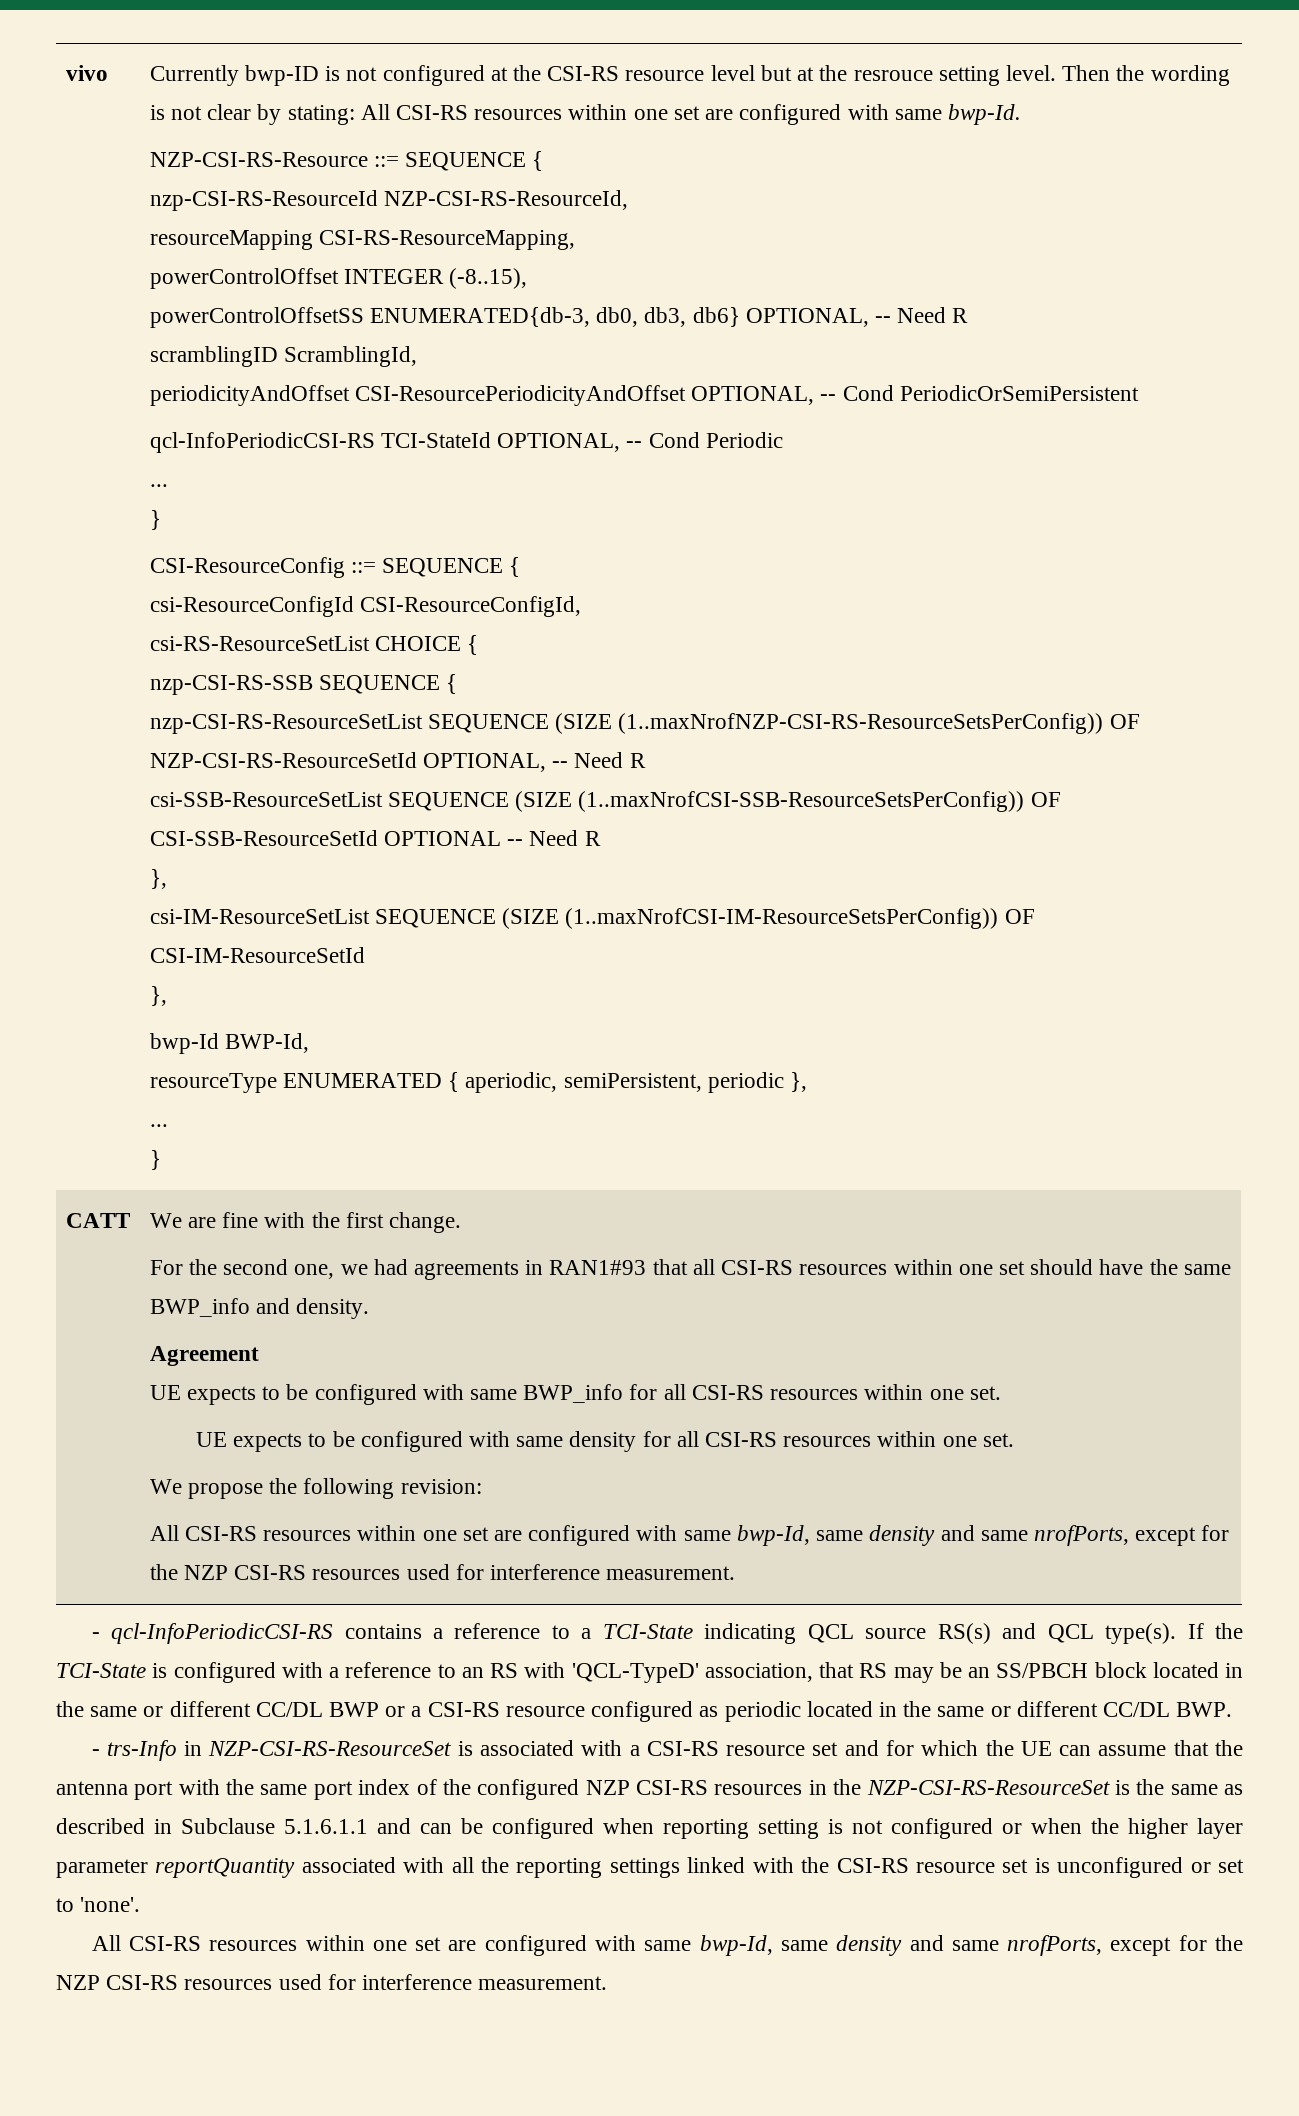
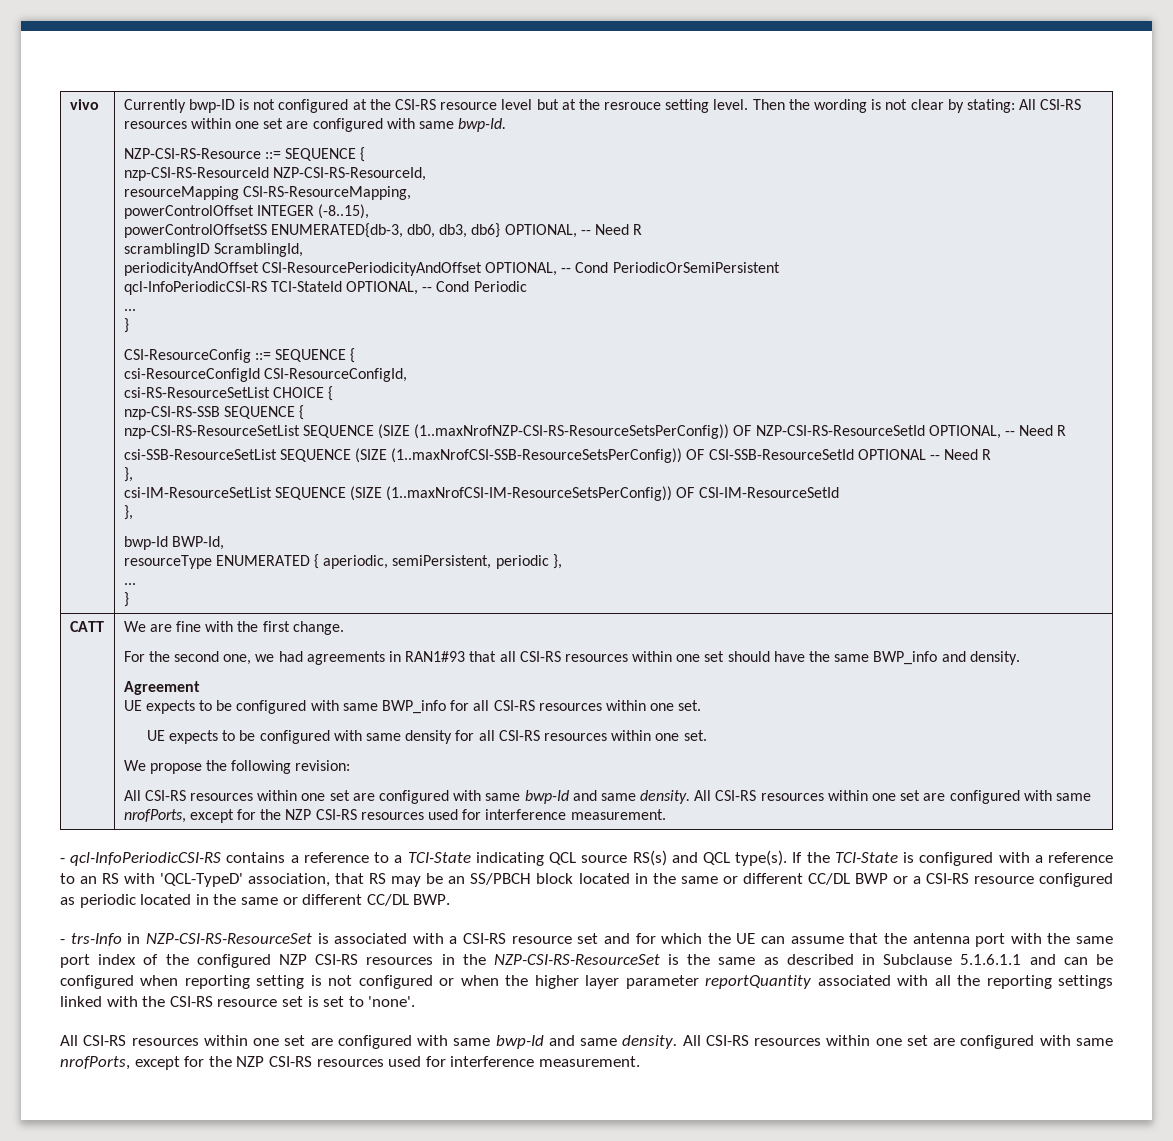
[736,1525,975,1546] bwp-Id, same density and -> [524,790,1052,804] bwp-Id and same density. All CSI-RS resources within one set are configured with
[1057,1857,1211,1878] unconfigured or -> (319, 1001) none
[699,1935,944,1956] bwp-Id, same density and -> [495,1035,1071,1049] bwp-Id and same density. All CSI-RS resources within one set are configured with

